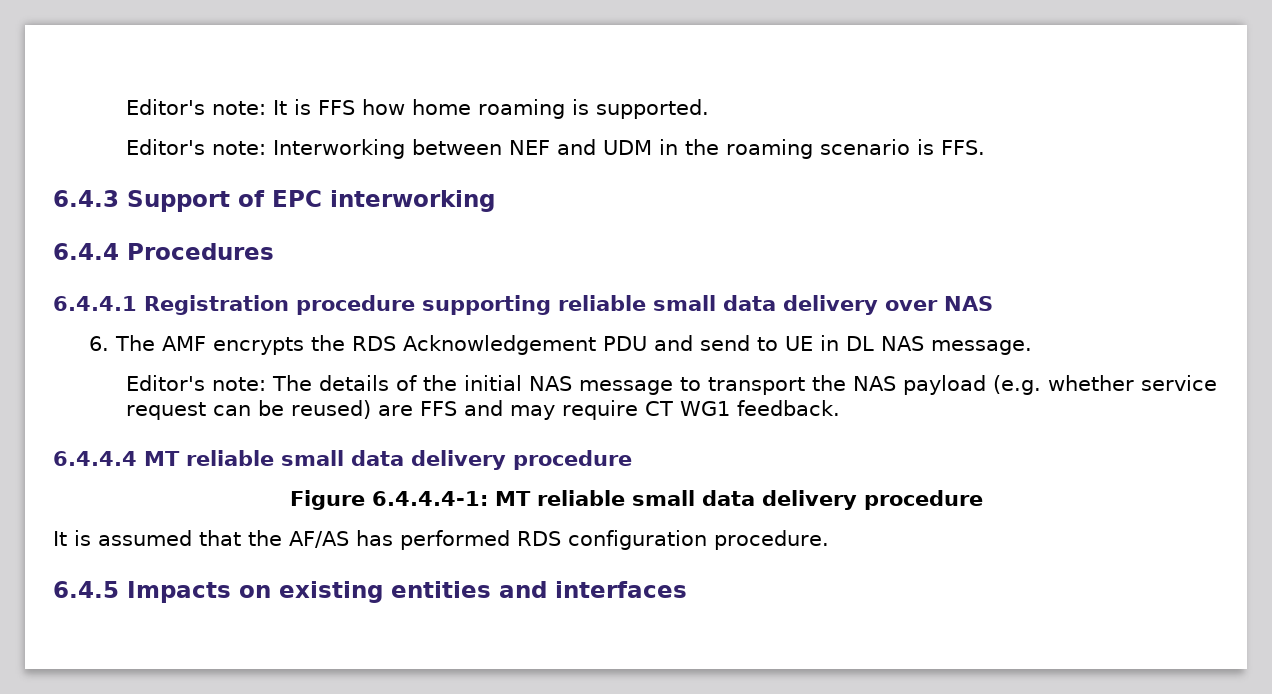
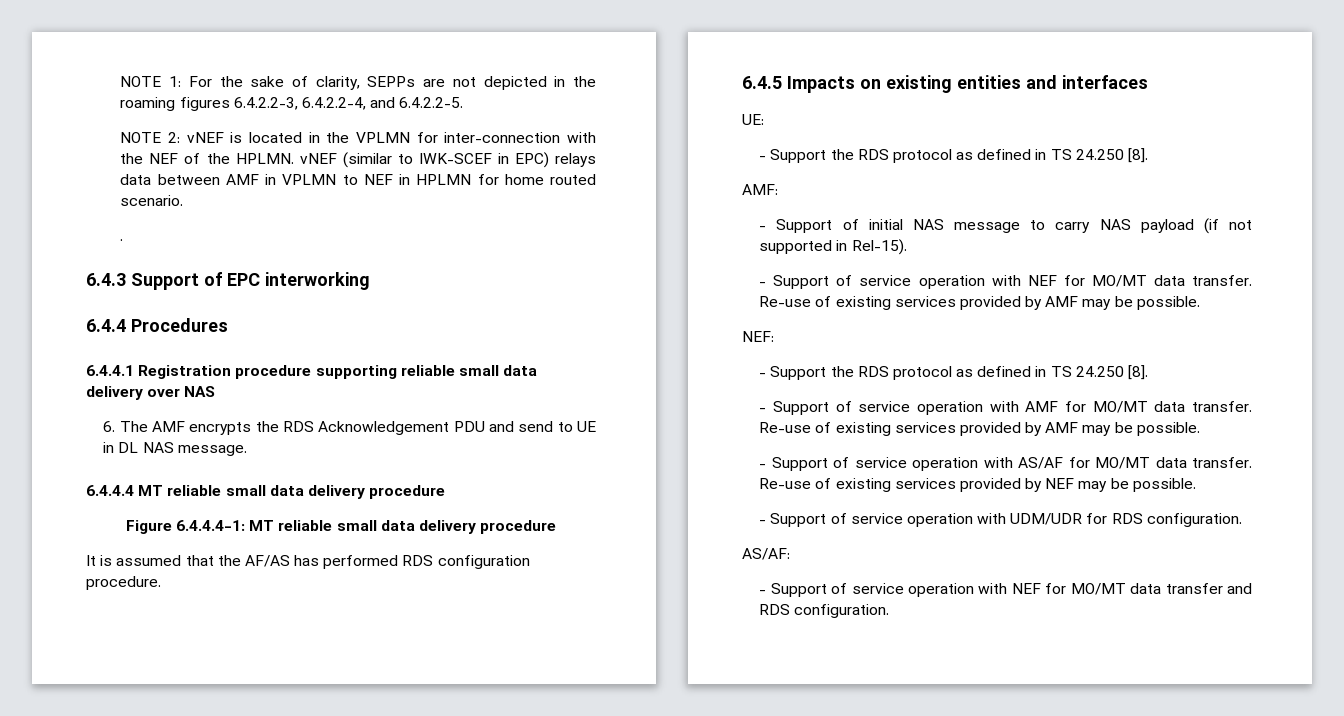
[125,99,709,119] [125,139,985,159] Editor's note: It is FFS how home roaming is supported. // Editor's note: Interworking between NEF and UDM in the roaming scenario is FFS. -> [120,76,597,90] [120,97,464,111] [120,132,597,143] [120,152,596,168] [120,174,596,185] [120,195,184,206] [120,239,124,241] NOTE 1: For the sake of clarity, SEPPs are not depicted in the roaming figures 6.4.2.2-3, 6.4.2.2-4, and 6.4.2.2-5. // NOTE 2: vNEF is located in the VPLMN for inter-connection with the NEF of the HPLMN. vNEF (similar to IWK-SCEF in EPC) relays data between AMF in VPLMN to NEF in HPLMN for home routed scenario. // .
[125,375,1217,395] [125,400,840,420] // Editor's note: The details of the initial NAS message to transport the NAS payload (e.g. whether service request can be reused) are FFS and may require CT WG1 feedback. -> (247, 450) none
(687, 589) none -> [742,114,764,125] [759,148,1149,163] [742,184,778,195] [759,218,1252,234] [759,239,907,255] [759,275,1252,289] [759,296,1200,310] [742,331,774,342] [759,365,1149,380] [759,401,1252,415] [759,422,1200,436] [759,457,1252,471] [759,478,1196,492] [759,513,1242,527] [742,548,790,560] [759,583,1252,597] [759,604,890,618] // UE: // - Support the RDS protocol as defined in TS 24.250 [8]. // AMF: // - Support of initial NAS message to carry NAS payload (if not supported in Rel-15). // - Support of service operation with NEF for MO/MT data transfer. Re-use of existing services provided by AMF may be possible. // NEF: // - Support the RDS protocol as defined in TS 24.250 [8]. // - Support of service operation with AMF for MO/MT data transfer. Re-use of existing services provided by AMF may be possible. // - Support of service operation with AS/AF for MO/MT data transfer. Re-use of existing services provided by NEF may be possible. // - Support of service operation with UDM/UDR for RDS configuration. // AS/AF: // - Support of service operation with NEF for MO/MT data transfer and RDS configuration.

